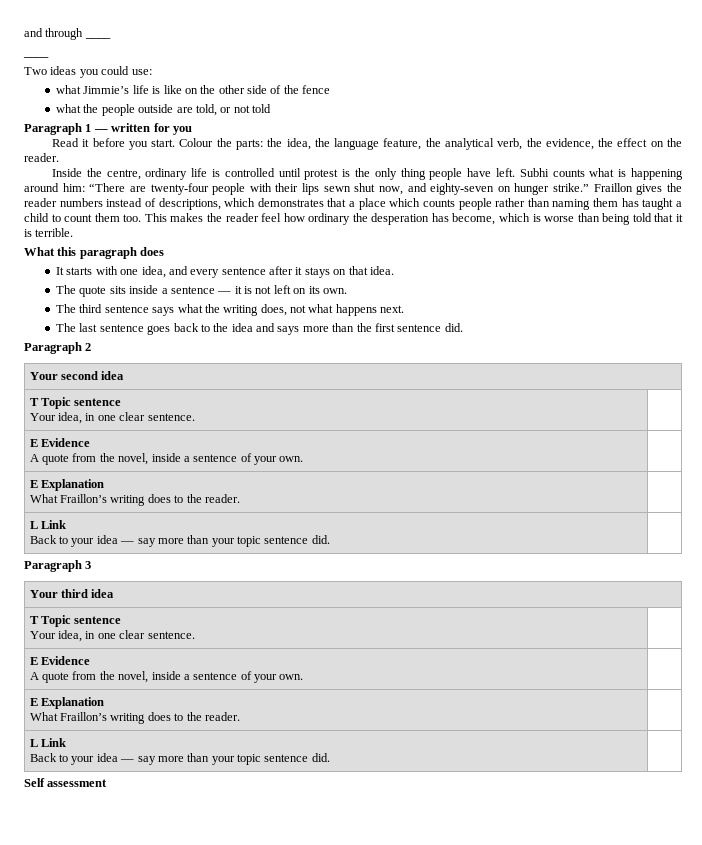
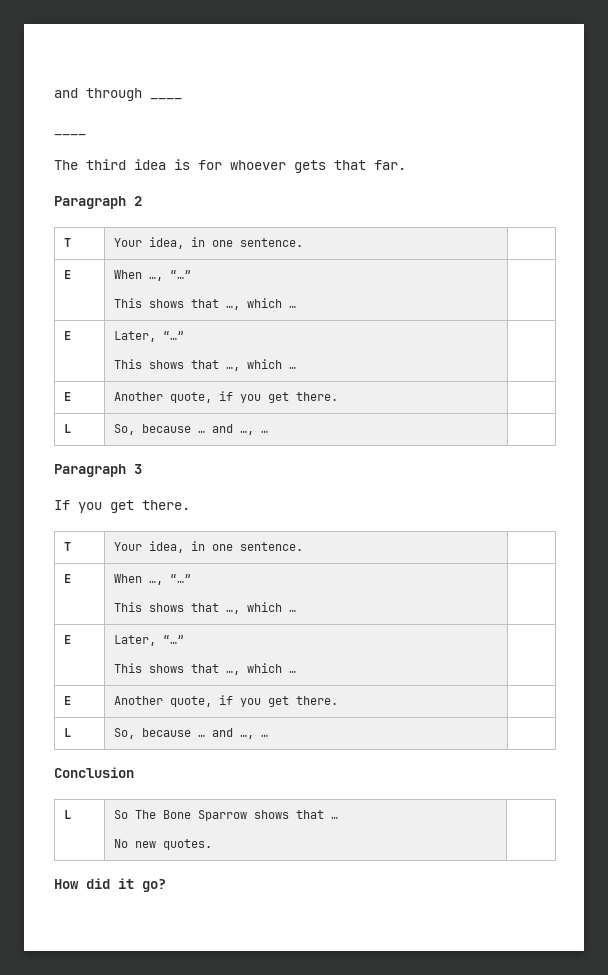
[24,66,152,78] [56,85,331,94] [56,104,272,116] [24,123,192,135] [51,138,683,150] [24,153,59,162] [51,168,684,180] [24,183,683,195] [24,198,683,210] [24,213,684,225] [24,228,74,237] [24,247,165,259] [56,266,394,278] [56,285,347,297] [56,304,405,316] [56,323,463,335] Two ideas you could use: // what Jimmie’s life is like on the other side of the fence // what the people outside are told, or not told // Paragraph 1 — written for you // Read it before you start. Colour the parts: the idea, the language feature, the analytical verb, the evidence, the effect on the reader. // Inside the centre, ordinary life is controlled until protest is the only thing people have left. Subhi counts what is happening around him: “There are twenty-four people with their lips sewn shut now, and eighty-seven on hunger strike.” Fraillon gives the reader numbers instead of descriptions, which demonstrates that a place which counts people rather than naming them has taught a child to count them too. This makes the reader feel how ordinary the desperation has become, which is worse than being told that it is terrible. // What this paragraph does // It starts with one idea, and every sentence after it stays on that idea. // The quote sits inside a sentence — it is not left on its own. // The third sentence says what the writing does, not what happens next. // The last sentence goes back to the idea and says more than the first sentence did. -> [54,159,406,173] The third idea is for whoever gets that far.
[29,371,125,380] [29,397,122,409] [29,412,195,424] [29,438,91,447] [29,453,304,465] [29,479,105,491] [29,494,240,506] [29,520,67,529] [29,535,330,547] [24,560,92,572] [29,589,115,598] [29,615,122,627] [29,630,195,642] [29,656,91,665] [29,671,304,683] [29,697,105,709] [29,712,240,724] [29,738,67,747] [29,753,330,765] [24,778,108,787] // Your second idea // T Topic sentence // Your idea, in one clear sentence. | // E Evidence // A quote from the novel, inside a sentence of your own. | // E Explanation // What Fraillon’s writing does to the reader. | // L Link // Back to your idea — say more than your topic sentence did. | // Paragraph 3 // Your third idea // T Topic sentence // Your idea, in one clear sentence. | // E Evidence // A quote from the novel, inside a sentence of your own. | // E Explanation // What Fraillon’s writing does to the reader. | // L Link // Back to your idea — say more than your topic sentence did. | // Self assessment -> [64,238,72,247] [114,237,304,249] [64,270,72,279] [114,270,192,281] [114,298,297,310] [64,331,72,340] [114,331,185,342] [114,359,297,371] [64,392,72,401] [114,391,339,403] [64,424,72,433] [114,424,269,435] [54,464,142,477] [54,500,190,513] [64,542,72,551] [114,541,304,553] [64,574,72,583] [114,574,192,585] [114,602,297,614] [64,635,72,644] [114,635,185,646] [114,663,297,675] [64,696,72,705] [114,695,339,707] [64,728,72,737] [114,728,269,739] [54,767,134,778] [64,810,72,819] [114,810,339,821] [114,839,213,850] [54,878,166,892] // T | Your idea, in one sentence. | // E | When …, “…” // This shows that …, which … | // E | Later, “…” // This shows that …, which … | // E | Another quote, if you get there. | // L | So, because … and …, … | // Paragraph 3 // If you get there. // T | Your idea, in one sentence. | // E | When …, “…” // This shows that …, which … | // E | Later, “…” // This shows that …, which … | // E | Another quote, if you get there. | // L | So, because … and …, … | // Conclusion // L | So The Bone Sparrow shows that … // No new quotes. | // How did it go?

